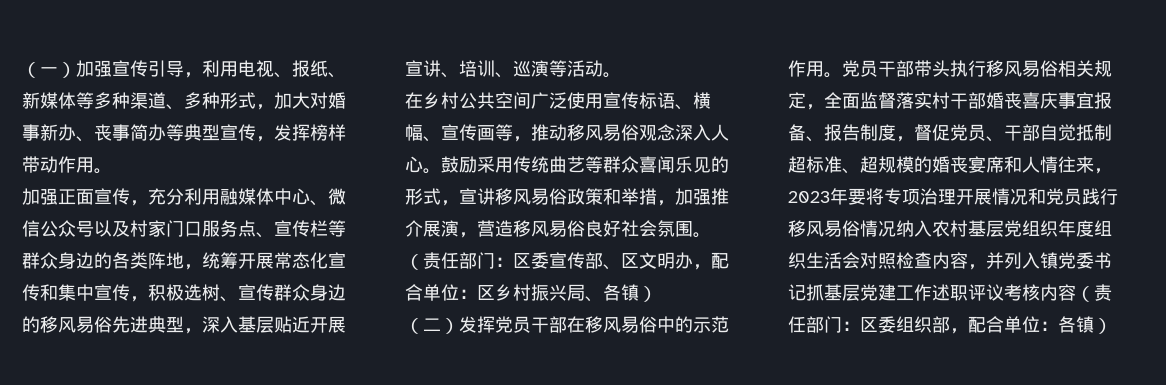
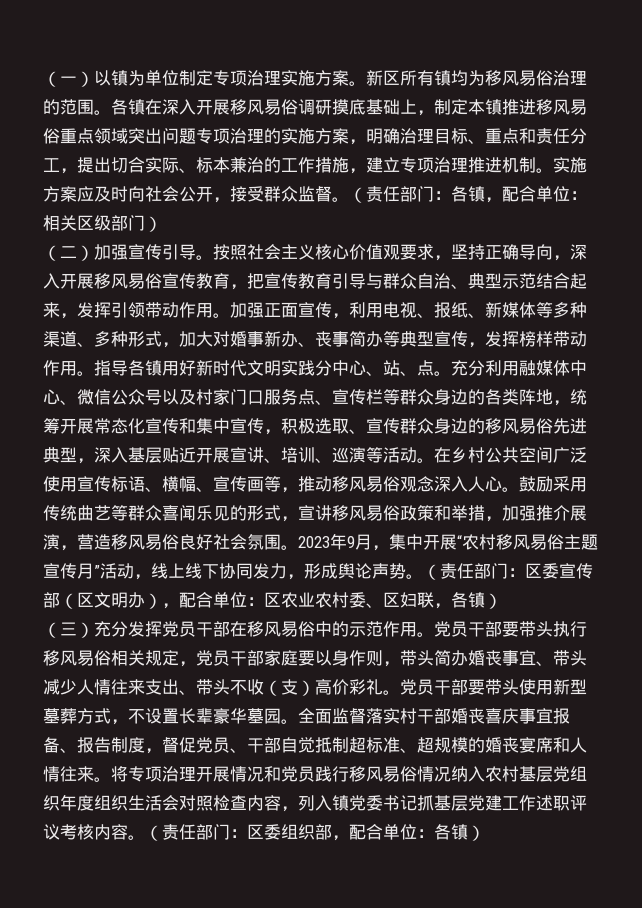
[76,60,184,77] 加强宣传引导 -> [94,70,587,86] [43,99,587,116] [43,128,587,145] [43,157,587,174] [43,186,587,203] [43,215,162,232] [43,244,587,261] [43,273,587,290] [43,302,332,319] 以镇为单位制定专项治理实施方案。新区所有镇均为移风易俗治理的范围。各镇在深入开展移风易俗调研摸底基础上，制定本镇推进移风易俗重点领域突出问题专项治理的实施方案，明确治理目标、重点和责任分工，提出切合实际、标本兼治的工作措施，建立专项治理推进机制。实施方案应及时向社会公开，接受群众监督。（责任部门：各镇，配合单位：相关区级部门） // （二）加强宣传引导。按照社会主义核心价值观要求，坚持正确导向，深入开展移风易俗宣传教育，把宣传教育引导与群众自治、典型示范结合起来，发挥引领带动作用。加强正面宣传
[22,188,148,206] // 加强正面宣传， -> [94,360,451,376] 指导各镇用好新时代文明实践分中心、站、点。
[202,284,220,301] 树 -> [332,418,349,434] 取
(621, 75) // -> (434, 460) none
(711, 235) none -> [298,533,598,551] [43,563,423,580] 2023年9月，集中开展“农村移风易俗主题宣传月”活动，线上线下协同发力，形成舆论声势。
[603,264,621,270] 、 -> [60,593,77,609] （
(693, 260) none -> [145,593,162,609] ）
[495,284,603,302] 乡村振兴局、 -> [281,592,451,609] 农业农村委、区妇联，
[423,318,459,334] 二） -> [60,621,128,638] 三）充分
(914, 68) none -> [502,621,519,637] 要
(824, 107) none -> [196,650,587,667] [43,679,587,696] [43,708,298,725] 党员干部家庭要以身作则，带头简办婚丧事宜、带头减少人情往来支出、带头不收（支）高价彩礼。党员干部要带头使用新型墓葬方式，不设置长辈豪华墓园。
[1094,168,1112,174] [788,188,866,205] ，2023年要 -> [94,777,111,782] 。
[986,252,1004,269] 并 -> (298, 809) none
(1076, 292) none -> [128,835,145,840] 。

